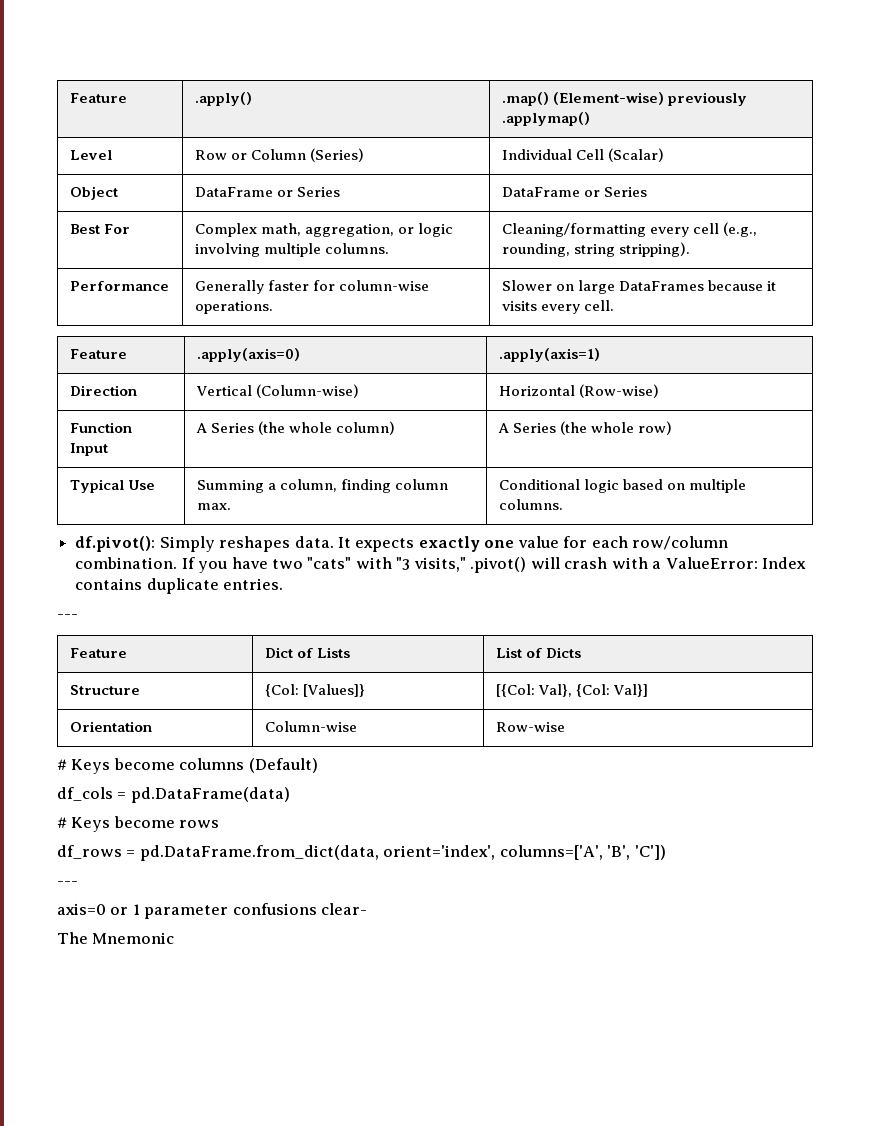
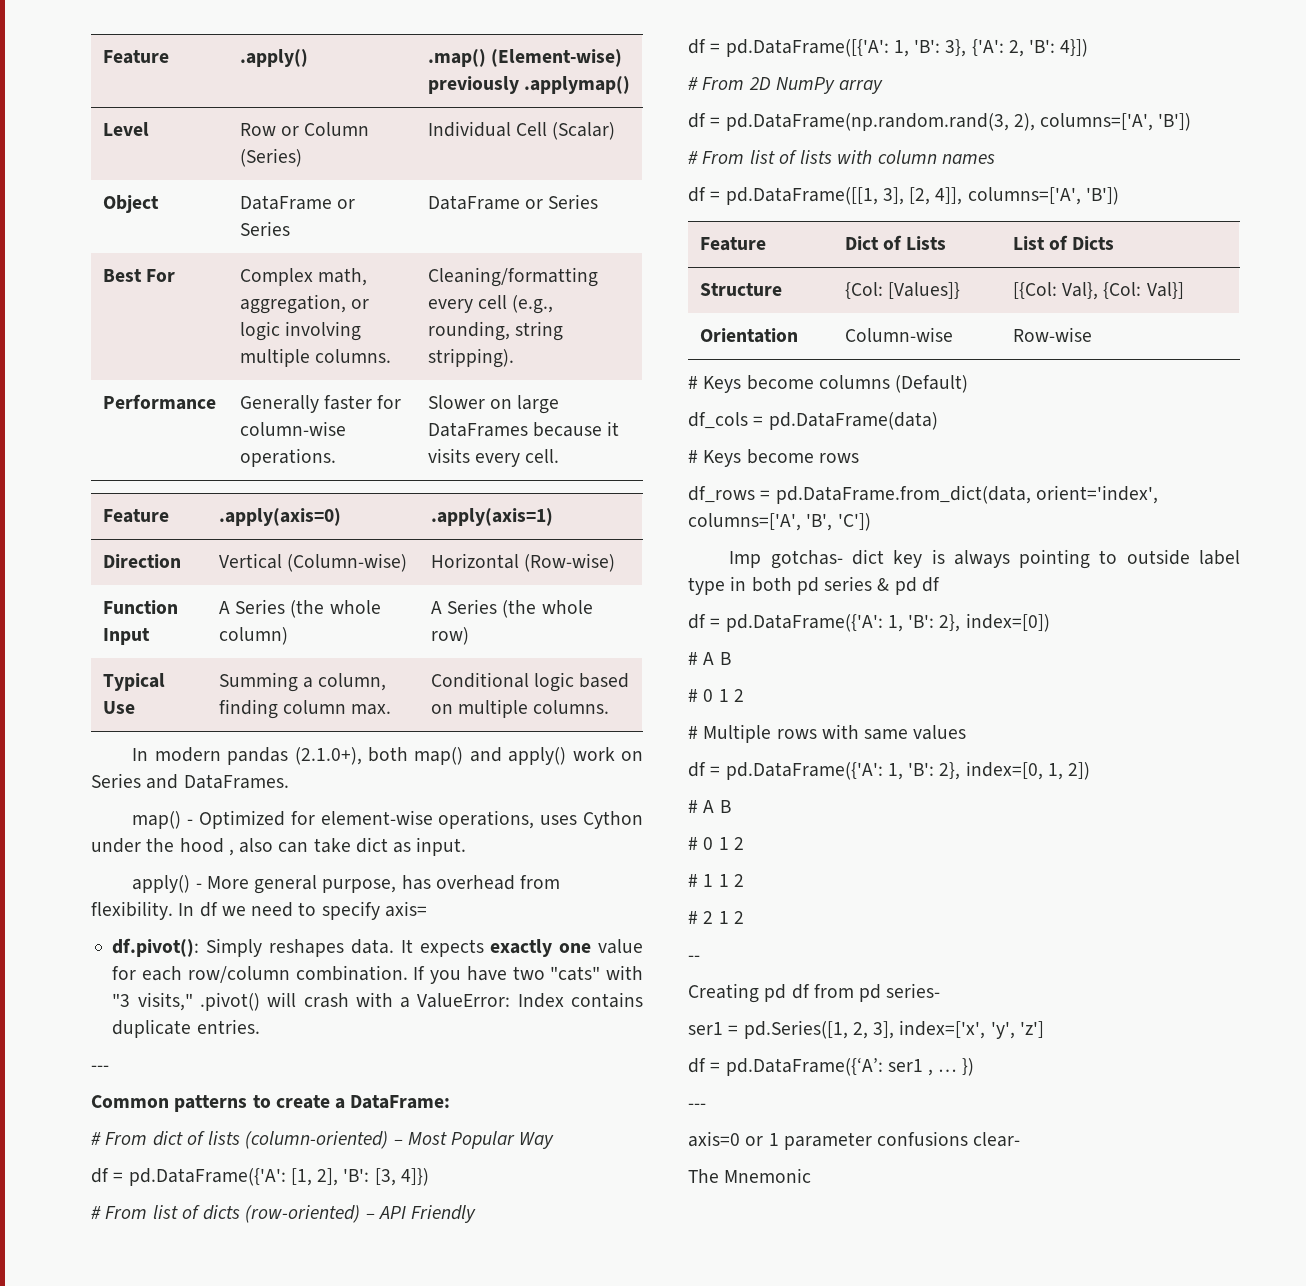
(563, 504) none -> [132,747,644,765] [91,773,289,789] [132,810,643,829] [91,837,467,856] [132,875,561,894] [91,901,427,920] // In modern pandas (2.1.0+), both map() and apply() work on Series and DataFrames. // map() - Optimized for element-wise operations, uses Cython under the hood , also can take dict as input. // apply() - More general purpose, has overhead from flexibility. In df we need to specify axis=
(78, 616) none -> [91,1095,451,1112] [91,1131,555,1149] [91,1168,429,1186] [91,1205,477,1223] [688,39,1089,57] [688,77,884,94] [688,113,1192,131] [688,150,995,164] [688,187,1119,205] // Common patterns to create a DataFrame: // # From dict of lists (column-oriented) – Most Popular Way // df = pd.DataFrame({'A': [1, 2], 'B': [3, 4]}) // # From list of dicts (row-oriented) – API Friendly // df = pd.DataFrame([{'A': 1, 'B': 3}, {'A': 2, 'B': 4}]) // # From 2D NumPy array // df = pd.DataFrame(np.random.rand(3, 2), columns=['A', 'B']) // # From list of lists with column names // df = pd.DataFrame([[1, 3], [2, 4]], columns=['A', 'B'])
(666, 852) none -> [729,549,1240,569] [688,576,940,595] [688,613,1050,632] [688,652,731,665] [688,689,744,702] [688,724,967,743] [688,761,1091,780] [688,800,731,813] [688,837,744,850] [688,874,744,887] [688,911,744,924] [688,955,700,961] [688,983,941,1003] [688,1020,1044,1039] [688,1057,974,1076] // Imp gotchas- dict key is always pointing to outside label type in both pd series & pd df // df = pd.DataFrame({'A': 1, 'B': 2}, index=[0]) // # A B // # 0 1 2 // # Multiple rows with same values // df = pd.DataFrame({'A': 1, 'B': 2}, index=[0, 1, 2]) // # A B // # 0 1 2 // # 1 1 2 // # 2 1 2 // -- // Creating pd df from pd series- // ser1 = pd.Series([1, 2, 3], index=['x', 'y', 'z'] // df = pd.DataFrame({‘A’: ser1 , … })

